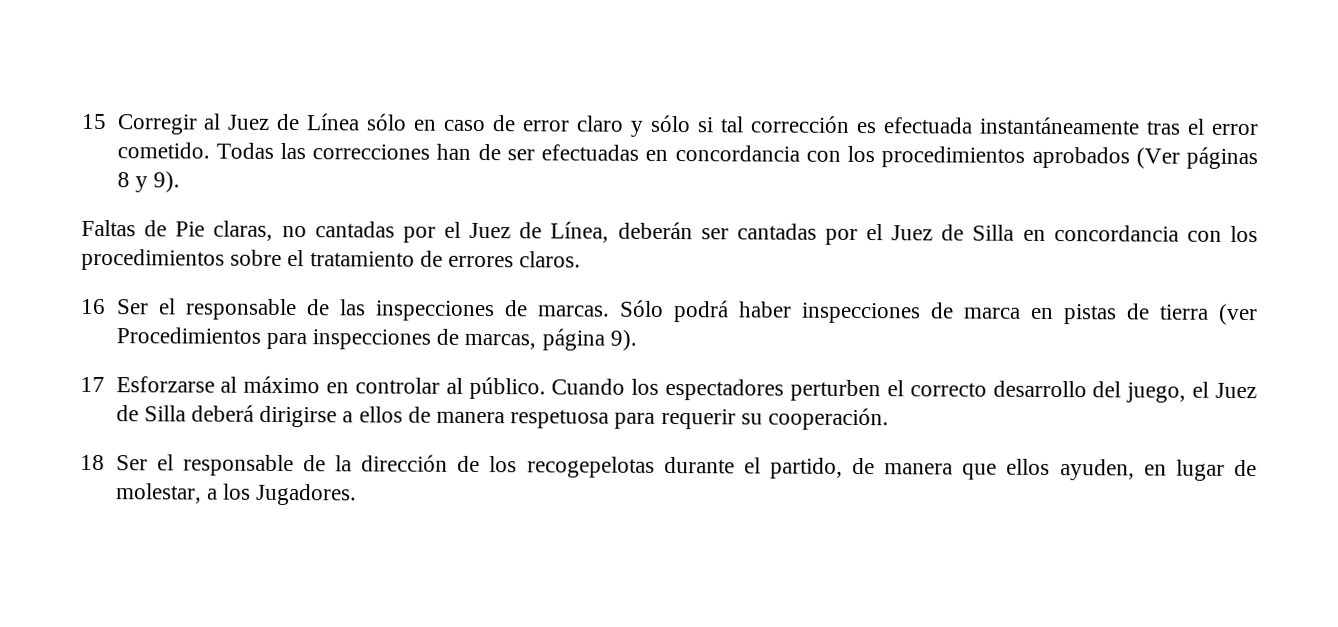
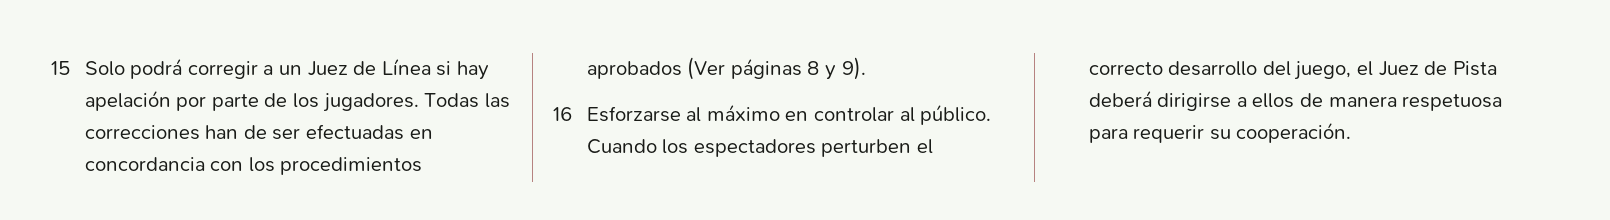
[116,113,1258,137] [116,142,210,159] Corregir al Juez de Línea sólo en caso de error claro y sólo si tal corrección es efectuada instantáneamente tras el error cometido. -> [84,58,489,80] [84,90,419,112] Solo podrá corregir a un Juez de Línea si hay apelación por parte de los jugadores.
[81,219,1258,245] [81,248,582,271] [80,298,1259,326] [115,327,637,351] [80,376,105,393] Faltas de Pie claras, no cantadas por el Juez de Línea, deberán ser cantadas por el Juez de Silla en concordancia con los procedimientos sobre el tratamiento de errores claros. // 16 Ser el responsable de las inspecciones de marcas. Sólo podrá haber inspecciones de marca en pistas de tierra (ver Procedimientos para inspecciones de marcas, página 9). // 17 -> [553,107,572,121] 16
[143,405,186,422] Silla -> [1452,61,1497,76] Pista
[80,454,1257,481] [114,483,358,506] // 18 Ser el responsable de la dirección de los recogepelotas durante el partido, de manera que ellos ayuden, en lugar de molestar, a los Jugadores. -> (1352, 132) none

